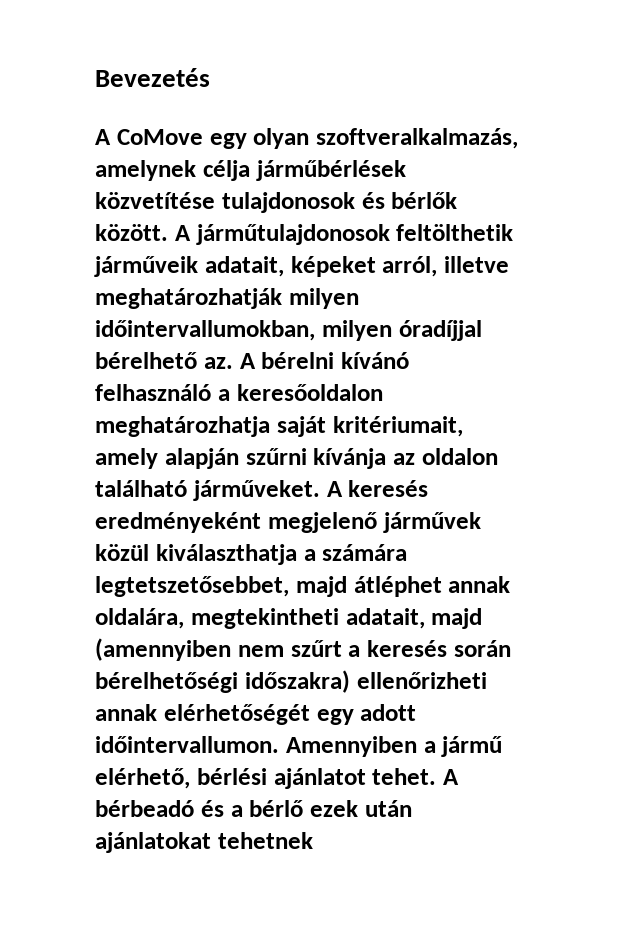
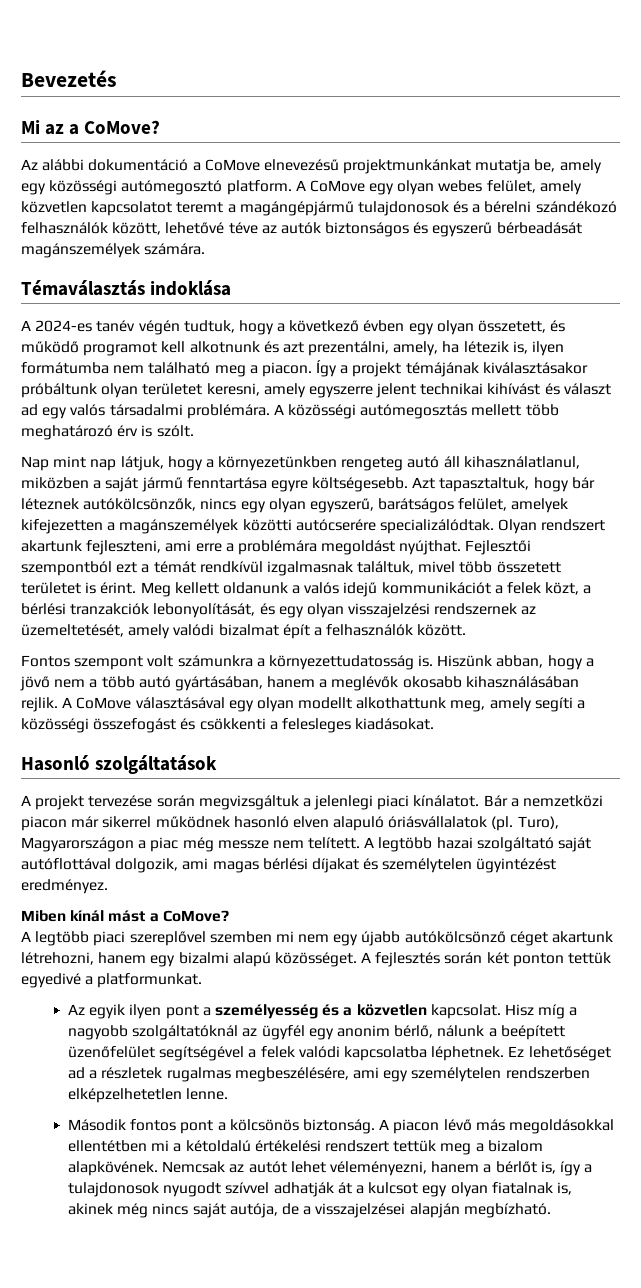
[95,128,518,149] [95,160,406,181] [95,192,458,213] [95,224,514,245] [94,256,509,277] [95,288,359,309] [95,320,482,341] [95,352,409,369] [95,384,383,401] [95,416,463,437] [95,448,498,469] [95,480,429,501] [95,512,481,533] [95,544,408,565] [95,576,511,597] [95,608,483,629] [95,638,511,661] [95,670,487,693] [95,704,417,725] [95,736,503,757] [95,768,459,789] [95,800,412,817] [95,832,313,853] A CoMove egy olyan szoftveralkalmazás, amelynek célja járműbérlések közvetítése tulajdonosok és bérlők között. A járműtulajdonosok feltölthetik járműveik adatait, képeket arról, illetve meghatározhatják milyen időintervallumokban, milyen óradíjjal bérelhető az. A bérelni kívánó felhasználó a keresőoldalon meghatározhatja saját kritériumait, amely alapján szűrni kívánja az oldalon található járműveket. A keresés eredményeként megjelenő járművek közül kiválaszthatja a számára legtetszetősebbet, majd átléphet annak oldalára, megtekintheti adatait, majd (amennyiben nem szűrt a keresés során bérelhetőségi időszakra) ellenőrizheti annak elérhetőségét egy adott időintervallumon. Amennyiben a jármű elérhető, bérlési ajánlatot tehet. A bérbeadó és a bérlő ezek után ajánlatokat tehetnek -> [21,120,161,135] [21,159,602,174] [21,180,582,195] [21,201,617,216] [21,222,582,237] [21,243,206,258] [21,280,232,296] [21,320,566,335] [21,341,565,356] [21,360,588,377] [21,383,611,398] [21,404,559,419] [21,425,194,440] [21,456,580,471] [21,477,595,492] [21,498,569,513] [21,519,606,534] [21,540,532,555] [21,561,561,576] [21,582,592,597] [21,603,537,618] [21,624,467,639] [21,655,594,670] [20,676,579,691] [21,697,586,712] [21,718,435,733] [21,755,218,774] [21,795,604,810] [21,816,559,831] [21,837,592,852] [21,858,557,873] [21,879,108,894] [21,910,229,922] [21,931,614,946] [21,952,612,967] [21,973,203,988] [68,1004,578,1019] [68,1025,565,1040] [68,1046,611,1061] [68,1067,590,1082] [68,1088,229,1103] [68,1119,614,1134] [68,1140,543,1155] [68,1161,593,1176] [68,1182,572,1197] [68,1203,551,1218] Mi az a CoMove? // Az alábbi dokumentáció a CoMove elnevezésű projektmunkánkat mutatja be, amely egy közösségi autómegosztó platform. A CoMove egy olyan webes felület, amely közvetlen kapcsolatot teremt a magángépjármű tulajdonosok és a bérelni szándékozó felhasználók között, lehetővé téve az autók biztonságos és egyszerű bérbeadását magánszemélyek számára. // Témaválasztás indoklása // A 2024-es tanév végén tudtuk, hogy a következő évben egy olyan összetett, és működő programot kell alkotnunk és azt prezentálni, amely, ha létezik is, ilyen formátumba nem található meg a piacon. Így a projekt témájának kiválasztásakor próbáltunk olyan területet keresni, amely egyszerre jelent technikai kihívást és választ ad egy valós társadalmi problémára. A közösségi autómegosztás mellett több meghatározó érv is szólt. // Nap mint nap látjuk, hogy a környezetünkben rengeteg autó áll kihasználatlanul, miközben a saját jármű fenntartása egyre költségesebb. Azt tapasztaltuk, hogy bár léteznek autókölcsönzők, nincs egy olyan egyszerű, barátságos felület, amelyek kifejezetten a magánszemélyek közötti autócserére specializálódtak. Olyan rendszert akartunk fejleszteni, ami erre a problémára megoldást nyújthat. Fejlesztői szempontból ezt a témát rendkívül izgalmasnak találtuk, mivel több összetett területet is érint. Meg kellett oldanunk a valós idejű kommunikációt a felek közt, a bérlési tranzakciók lebonyolítását, és egy olyan visszajelzési rendszernek az üzemeltetését, amely valódi bizalmat épít a felhasználók között. // Fontos szempont volt számunkra a környezettudatosság is. Hiszünk abban, hogy a jövő nem a több autó gyártásában, hanem a meglévők okosabb kihasználásában rejlik. A CoMove választásával egy olyan modellt alkothattunk meg, amely segíti a közösségi összefogást és csökkenti a felesleges kiadásokat. // Hasonló szolgáltatások // A projekt tervezése során megvizsgáltuk a jelenlegi piaci kínálatot. Bár a nemzetközi piacon már sikerrel működnek hasonló elven alapuló óriásvállalatok (pl. Turo), Magyarországon a piac még messze nem telített. A legtöbb hazai szolgáltató saját autóflottával dolgozik, ami magas bérlési díjakat és személytelen ügyintézést eredményez. // Miben kínál mást a CoMove? // A legtöbb piaci szereplővel szemben mi nem egy újabb autókölcsönző céget akartunk létrehozni, hanem egy bizalmi alapú közösséget. A fejlesztés során két ponton tettük egyedivé a platformunkat. // Az egyik ilyen pont a személyesség és a közvetlen kapcsolat. Hisz míg a nagyobb szolgáltatóknál az ügyfél egy anonim bérlő, nálunk a beépített üzenőfelület segítségével a felek valódi kapcsolatba léphetnek. Ez lehetőséget ad a részletek rugalmas megbeszélésére, ami egy személytelen rendszerben elképzelhetetlen lenne. // Második fontos pont a kölcsönös biztonság. A piacon lévő más megoldásokkal ellentétben mi a kétoldalú értékelési rendszert tettük meg a bizalom alapkövének. Nemcsak az autót lehet véleményezni, hanem a bérlőt is, így a tulajdonosok nyugodt szívvel adhatják át a kulcsot egy olyan fiatalnak is, akinek még nincs saját autója, de a visszajelzései alapján megbízható.

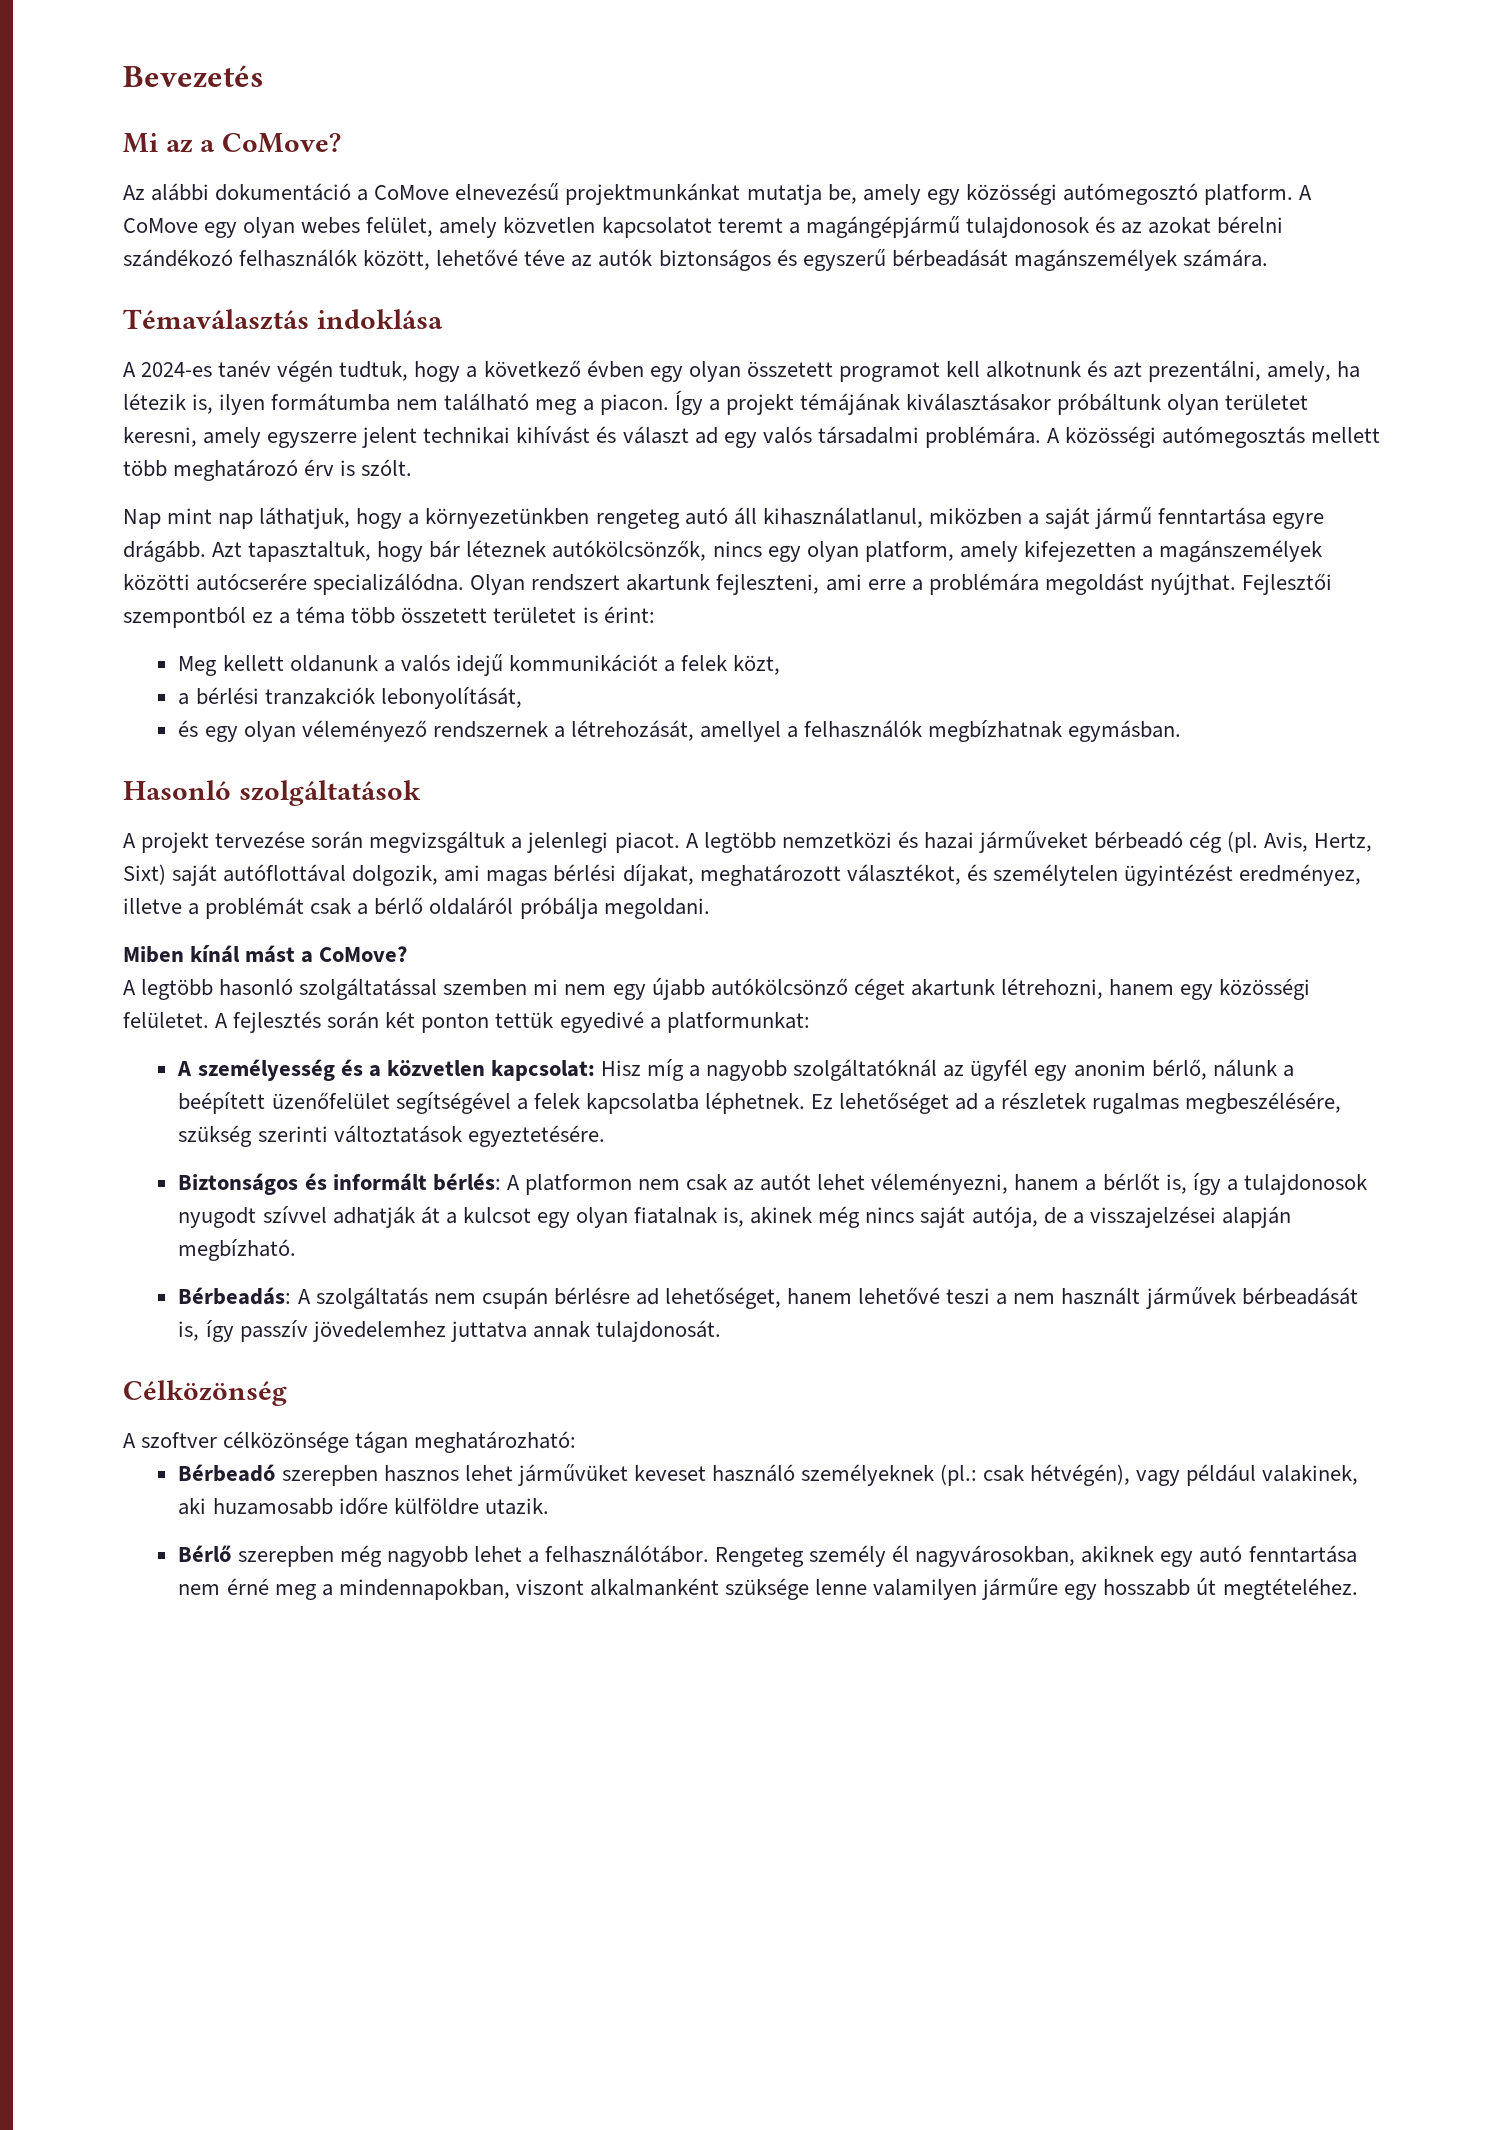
[472,204,481,213] a -> [1120,217,1212,234] az azokat
[478,320,566,333] [21,341,79,353] összetett, és működő -> [746,361,833,377] összetett
[120,456,164,471] látjuk, -> [259,507,351,529] láthatjuk,
[312,477,409,492] költségesebb. -> [123,540,206,562] drágább.
[309,498,569,513] egyszerű, barátságos felület, amelyek -> [864,541,1018,562] platform, amely
[379,519,494,534] specializálódtak. -> [313,573,465,595] specializálódna.
[116,561,456,576] ezt a témát rendkívül izgalmasnak találtuk, mivel -> [252,606,346,624] ez a téma
[100,582,137,594] érint. -> [603,606,655,623] érint: //
(580, 588) none -> (781, 665) //
(256, 610) none -> (522, 698) //
[348,603,537,618] [21,624,467,639] [21,655,594,670] [20,676,579,691] [21,697,586,712] [21,718,435,733] visszajelzési rendszernek az üzemeltetését, amely valódi bizalmat épít a felhasználók között. // Fontos szempont volt számunkra a környezettudatosság is. Hiszünk abban, hogy a jövő nem a több autó gyártásában, hanem a meglévők okosabb kihasználásában rejlik. A CoMove választásával egy olyan modellt alkothattunk meg, amely segíti a közösségi összefogást és csökkenti a felesleges kiadásokat. -> [301,720,1182,742] véleményező rendszernek a létrehozását, amellyel a felhasználók megbízhatnak egymásban.
[377,795,604,810] [21,816,559,831] [21,837,554,852] piaci kínálatot. Bár a nemzetközi piacon már sikerrel működnek hasonló elven alapuló óriásvállalatok (pl. Turo), Magyarországon a piac még messze nem telített. A legtöbb hazai szolgáltató -> [614,831,1373,853] [123,864,166,885] piacot. A legtöbb nemzetközi és hazai járműveket bérbeadó cég (pl. Avis, Hertz, Sixt)
[311,858,557,873] [21,879,108,894] díjakat és személytelen ügyintézést eredményez. -> [622,864,1361,886] [123,897,710,919] díjakat, meghatározott választékot, és személytelen ügyintézést eredményez, illetve a problémát csak a bérlő oldaláról próbálja megoldani.
[93,931,206,946] piaci szereplővel -> [219,978,438,1000] hasonló szolgáltatással
[178,952,357,967] bizalmi alapú közösséget. -> [1219,978,1311,1000] [123,1012,209,1028] közösségi felületet.
[97,973,203,988] [68,1004,211,1019] platformunkat. // Az egyik ilyen pont a -> [666,1012,810,1033] [177,1061,193,1076] platformunkat: // A
[430,1004,501,1019] kapcsolat. -> [490,1060,595,1081] kapcsolat:
[298,1046,340,1058] valódi -> (580, 1101) none
[352,1067,590,1082] [68,1088,229,1103] [68,1119,614,1134] [68,1140,543,1155] [68,1161,226,1176] ami egy személytelen rendszerben elképzelhetetlen lenne. // Második fontos pont a kölcsönös biztonság. A piacon lévő más megoldásokkal ellentétben mi a kétoldalú értékelési rendszert tettük meg a bizalom alapkövének. Nemcsak -> [178,1125,605,1147] [178,1173,727,1195] szükség szerinti változtatások egyeztetésére. // Biztonságos és informált bérlés: A platformon nem csak
(551, 1210) none -> [178,1287,1358,1309] [178,1320,721,1342] [123,1380,287,1406] [123,1431,577,1453] [178,1464,1359,1486] [178,1497,549,1515] [178,1545,1357,1567] [178,1578,1358,1600] // Bérbeadás: A szolgáltatás nem csupán bérlésre ad lehetőséget, hanem lehetővé teszi a nem használt járművek bérbeadását is, így passzív jövedelemhez juttatva annak tulajdonosát. // Célközönség // A szoftver célközönsége tágan meghatározható: // Bérbeadó szerepben hasznos lehet járművüket keveset használó személyeknek (pl.: csak hétvégén), vagy például valakinek, aki huzamosabb időre külföldre utazik. // Bérlő szerepben még nagyobb lehet a felhasználótábor. Rengeteg személy él nagyvárosokban, akiknek egy autó fenntartása nem érné meg a mindennapokban, viszont alkalmanként szüksége lenne valamilyen járműre egy hosszabb út megtételéhez.

